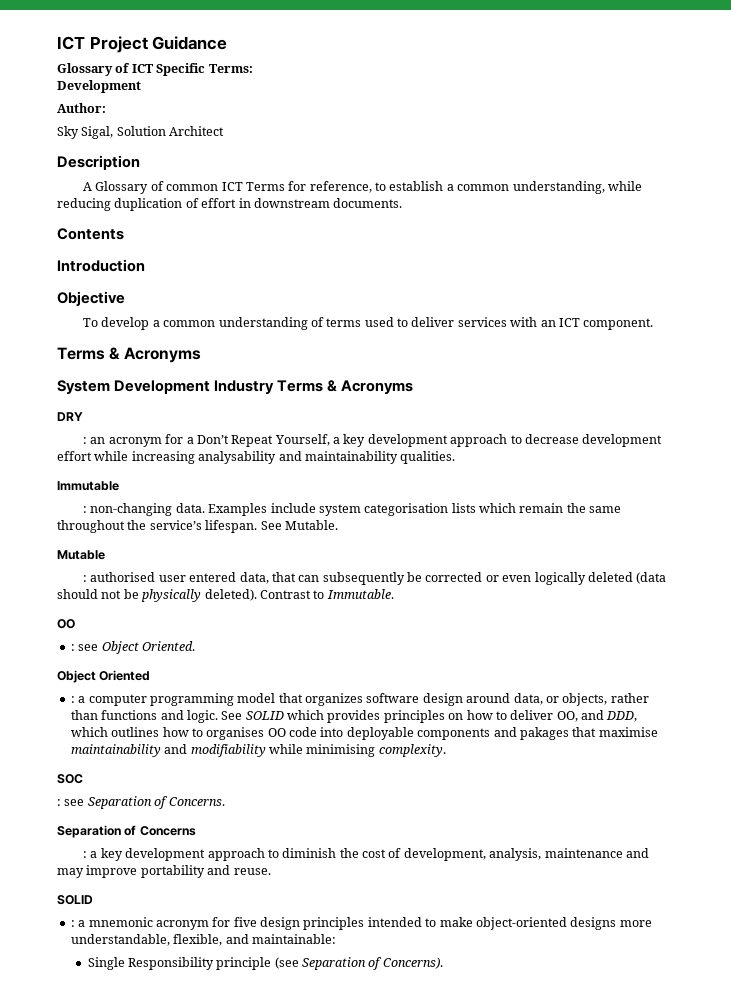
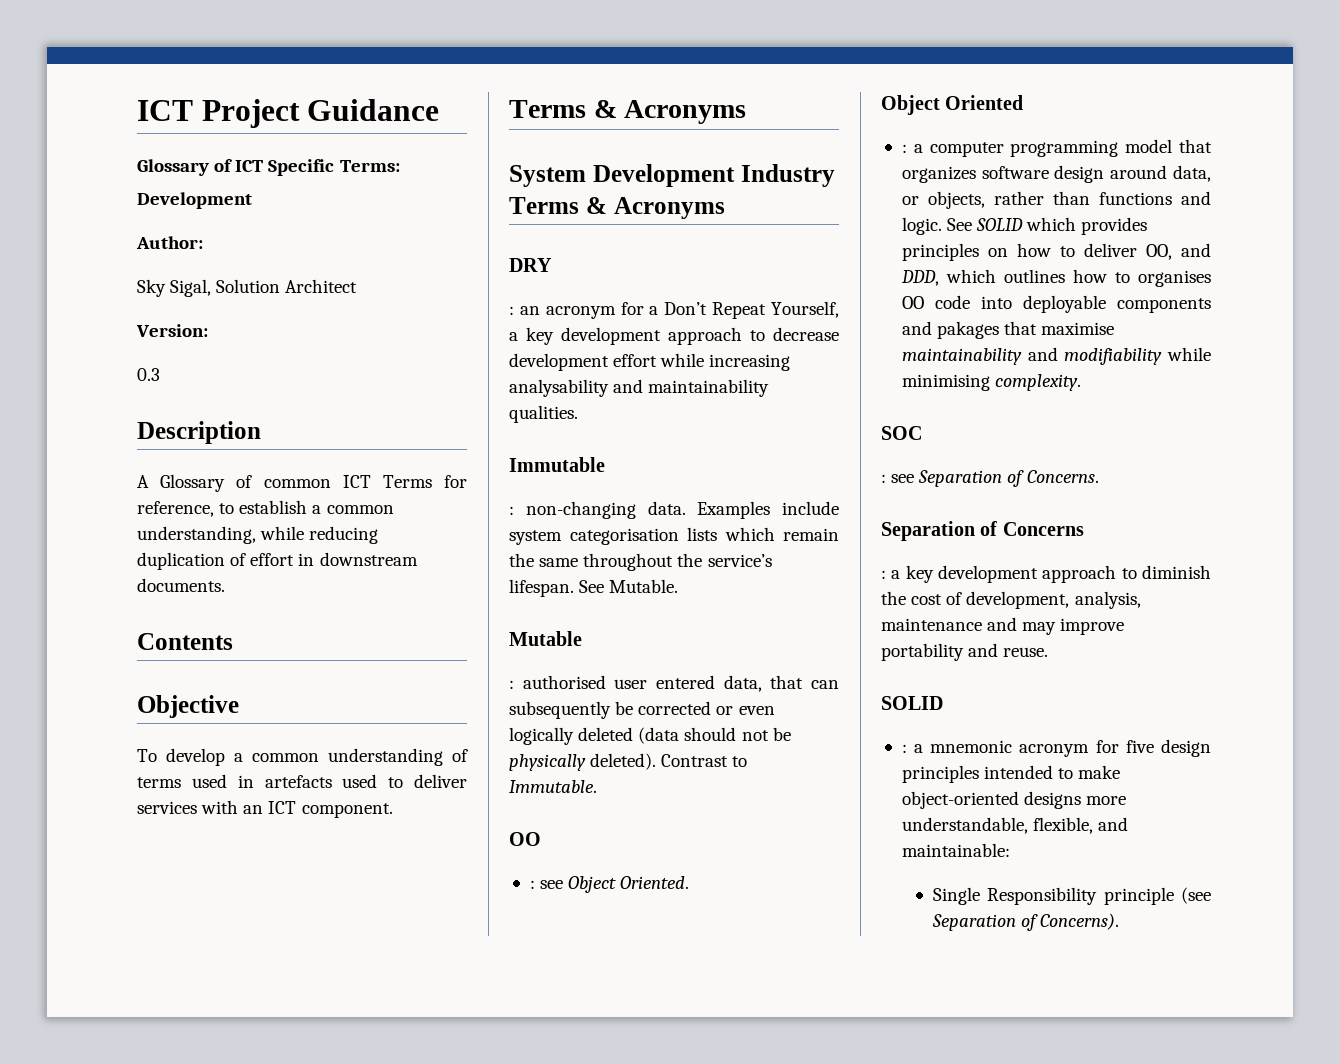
(225, 131) none -> [136,324,208,337] [137,368,160,381] // Version: // 0.3
[57,259,145,272] // Introduction -> (233, 641) none
(394, 322) none -> [237,774,378,788] in artefacts used

